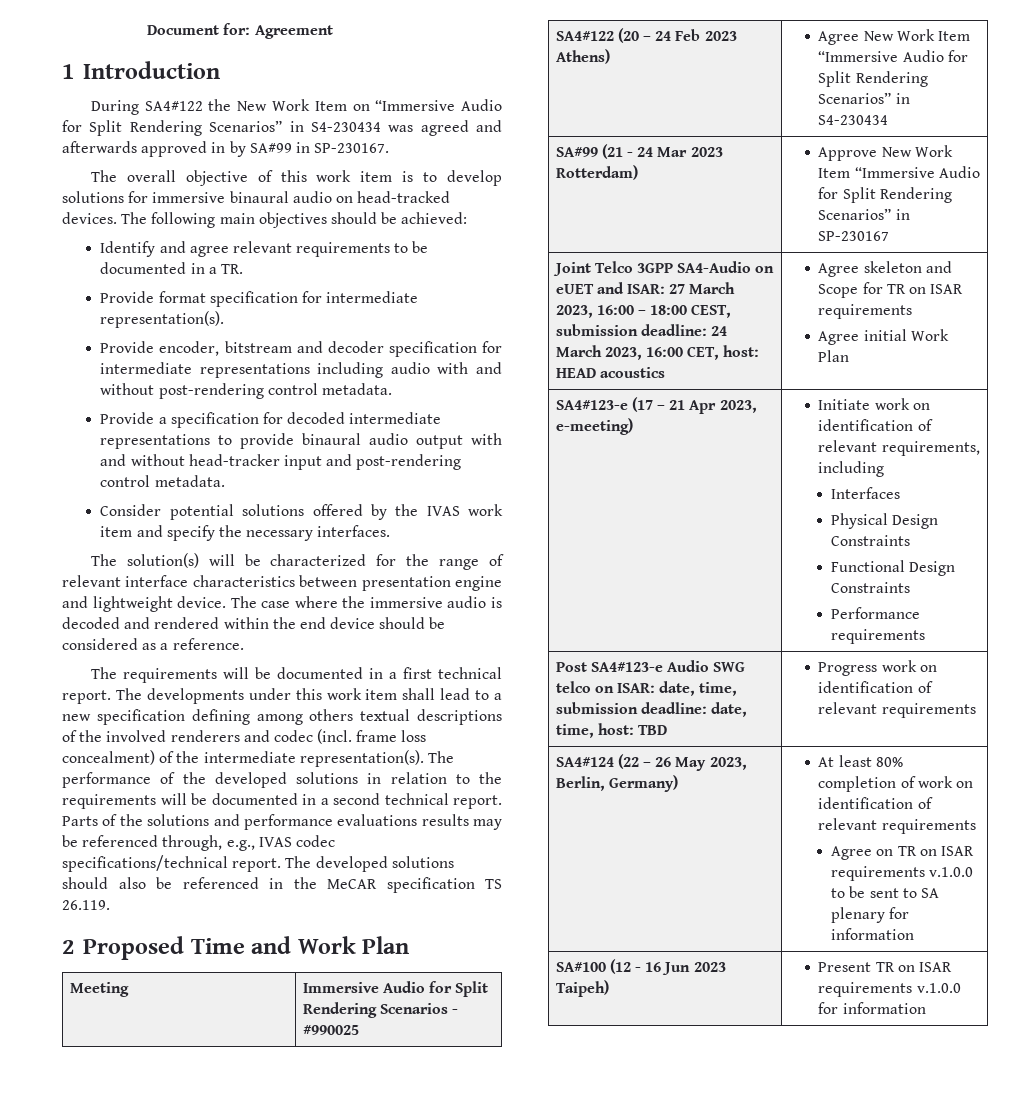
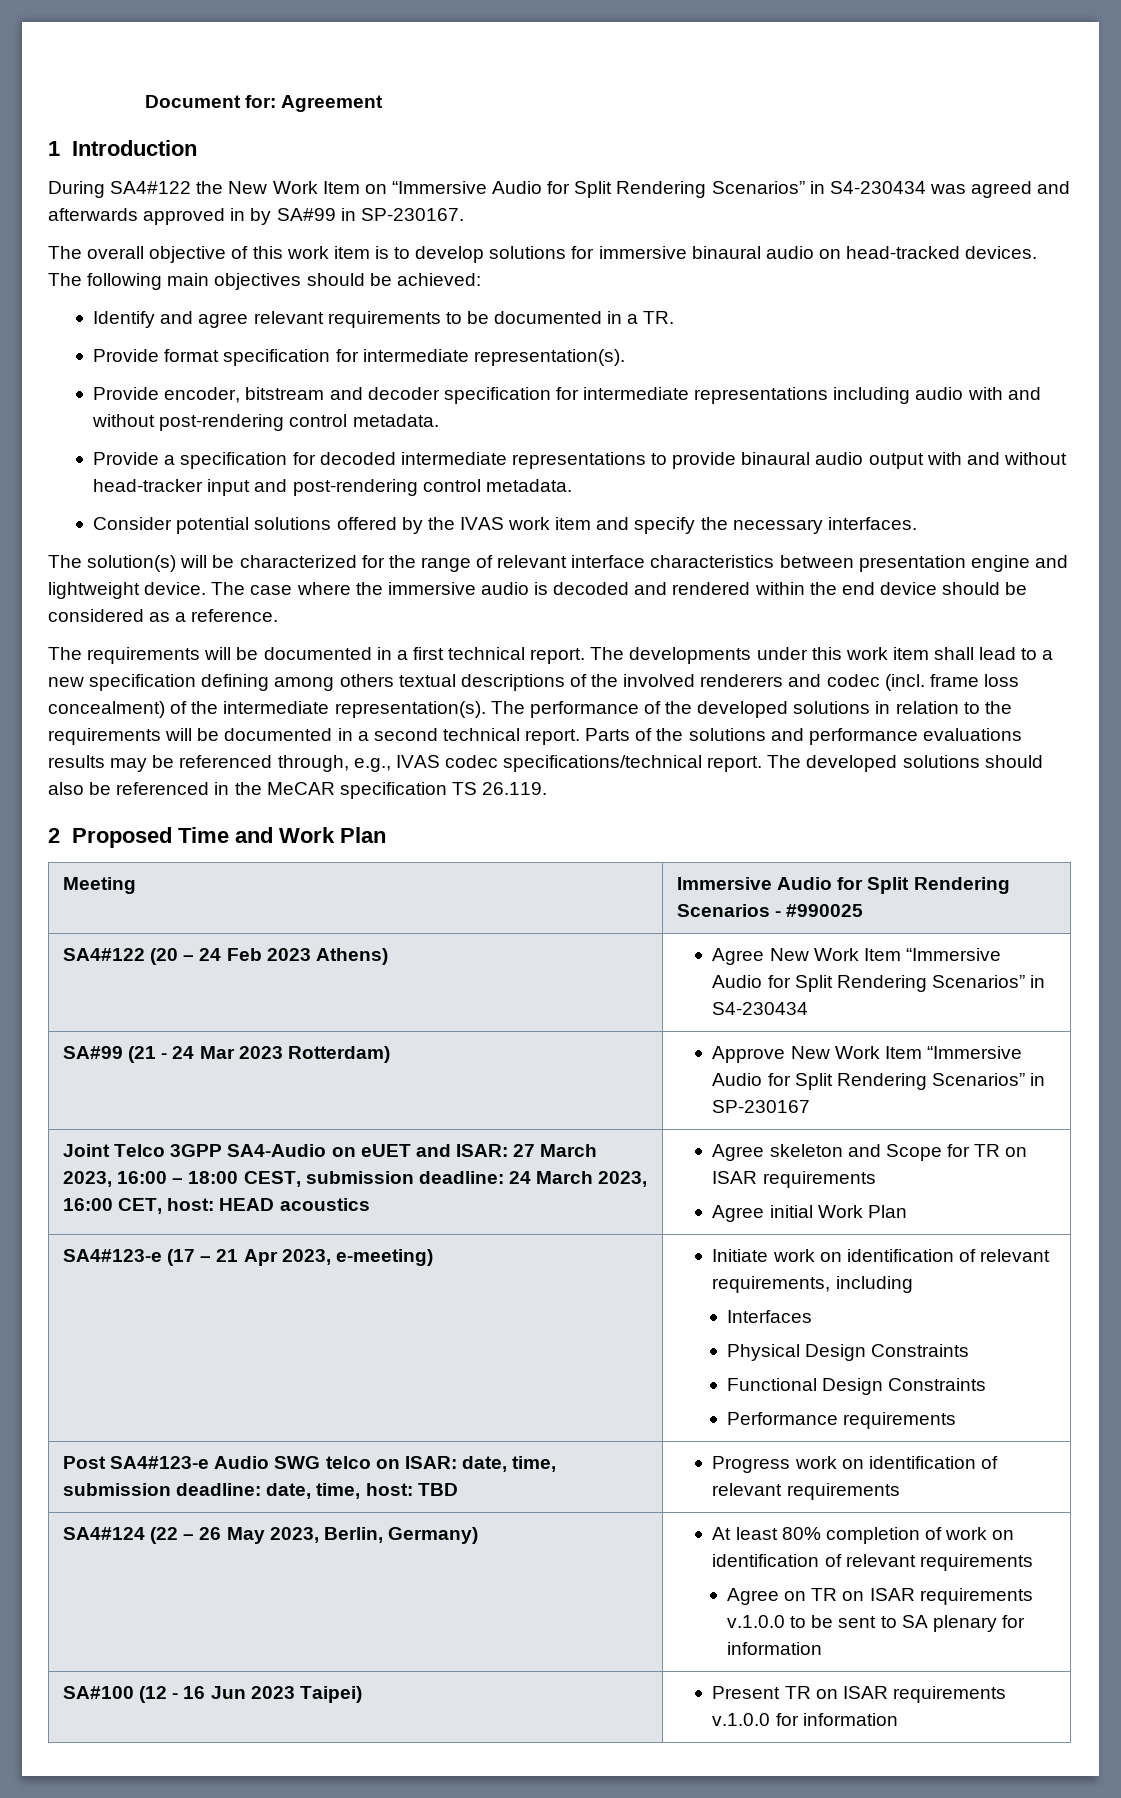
[555,980,609,997] Taipeh) -> [299,1686,362,1703] Taipei)

